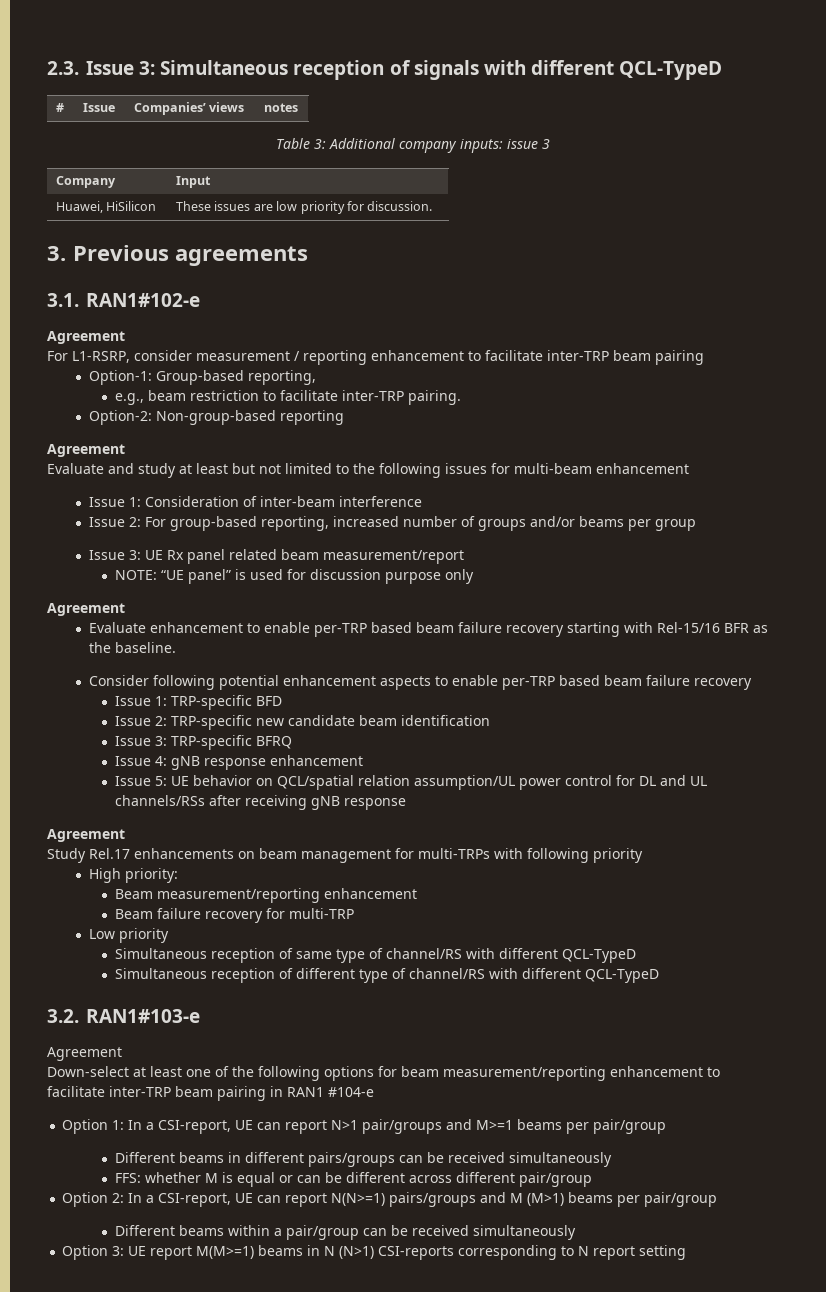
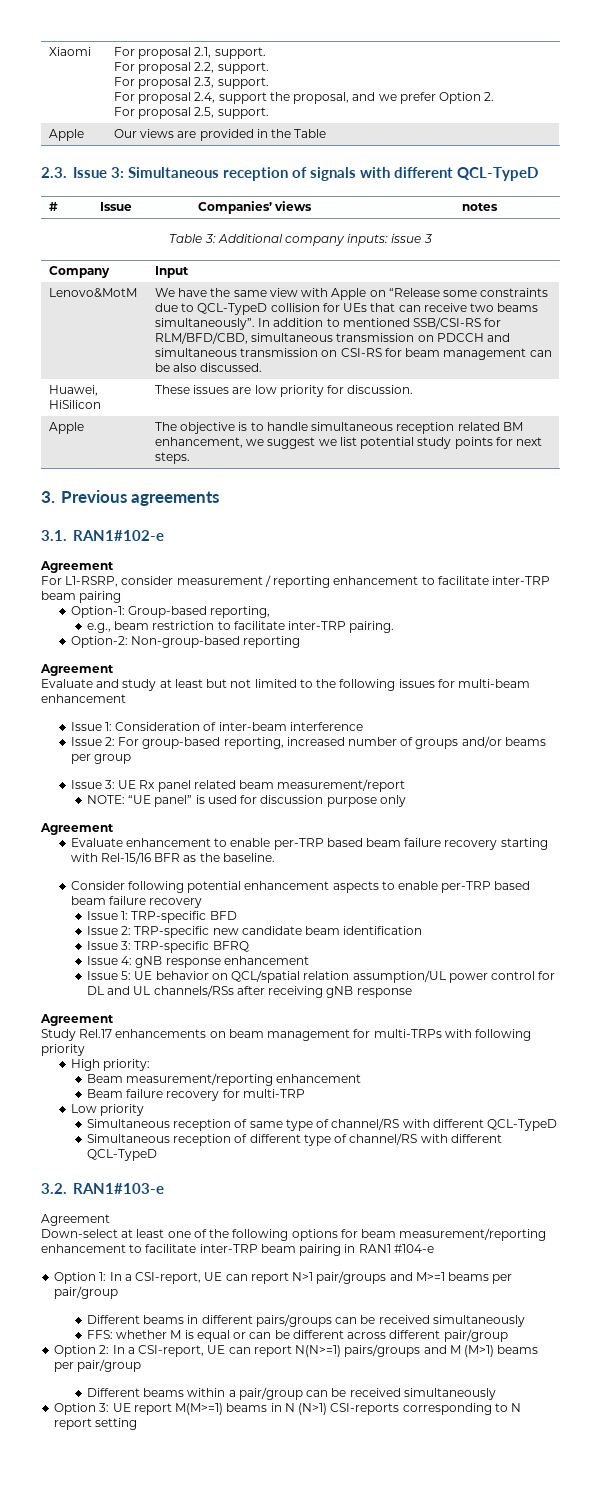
(47, 68) none -> [48,47,91,56] [113,47,266,59] [113,62,269,74] [113,77,269,89] [113,92,495,104] [113,107,269,119] [48,129,84,141] [113,129,327,141] Xiaomi | For proposal 2.1, support. // For proposal 2.2, support. // For proposal 2.3, support. // For proposal 2.4, support the proposal, and we prefer Option 2. // For proposal 2.5, support. // Apple | Our views are provided in the Table //
(212, 182) none -> [48,288,137,298] [154,288,549,300] [154,303,539,315] [154,317,502,330] [154,332,511,344] [154,348,552,360] [154,363,263,372] // Lenovo&MotM | We have the same view with Apple on “Release some constraints due to QCL-TypeD collision for UEs that can receive two beams simultaneously”. In addition to mentioned SSB/CSI-RS for RLM/BFD/CBD, simultaneous transmission on PDCCH and simultaneous transmission on CSI-RS for beam management can be also discussed.
(433, 206) none -> [48,422,84,434] [154,422,523,434] [154,437,543,449] [154,452,190,464] // Apple | The objective is to handle simultaneous reception related BM enhancement, we suggest we list potential study points for next steps.

